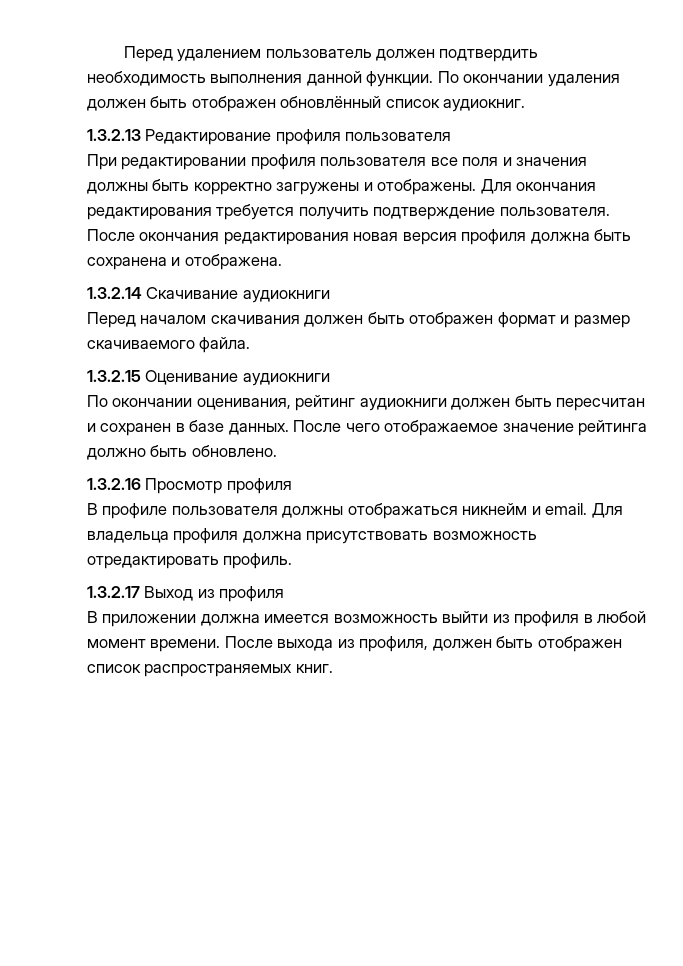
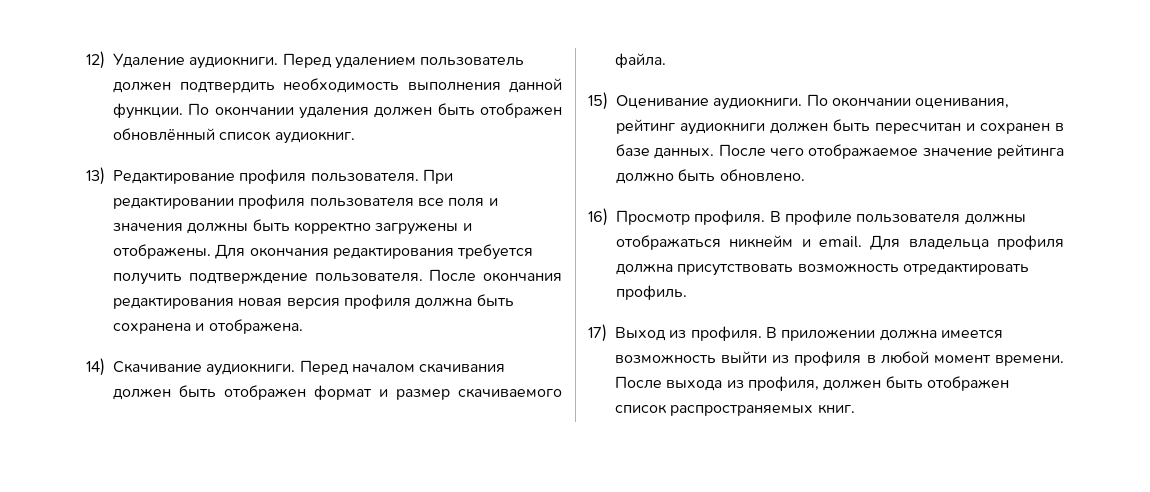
(123, 54) none -> [86,51,279,69] 12) Удаление аудиокниги.
[87,129,141,141] 1.3.2.13 -> [86,167,105,185] 13)
[345,132,452,141] пользователя // -> [310,173,419,182] пользователя.
[87,287,330,303] 1.3.2.14 Скачивание аудиокниги // -> [86,358,296,376] 14) Скачивание аудиокниги.
[87,370,330,386] 1.3.2.15 Оценивание аудиокниги // -> [588,92,803,110] 15) Оценивание аудиокниги.
[87,478,292,494] 1.3.2.16 Просмотр профиля // -> [588,208,766,226] 16) Просмотр профиля.
[87,586,140,598] 1.3.2.17 -> [588,324,607,342] 17)
[219,586,285,602] профиля // -> [690,326,762,341] профиля.

